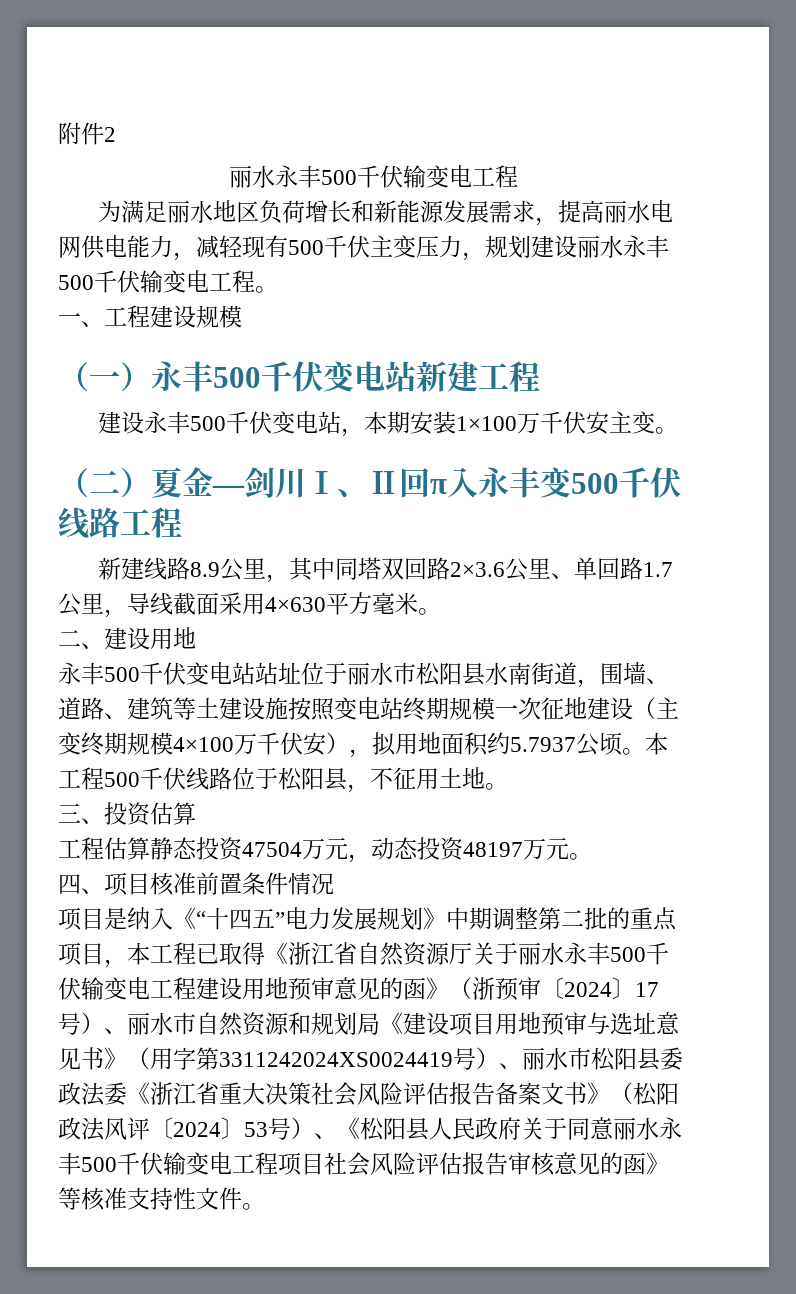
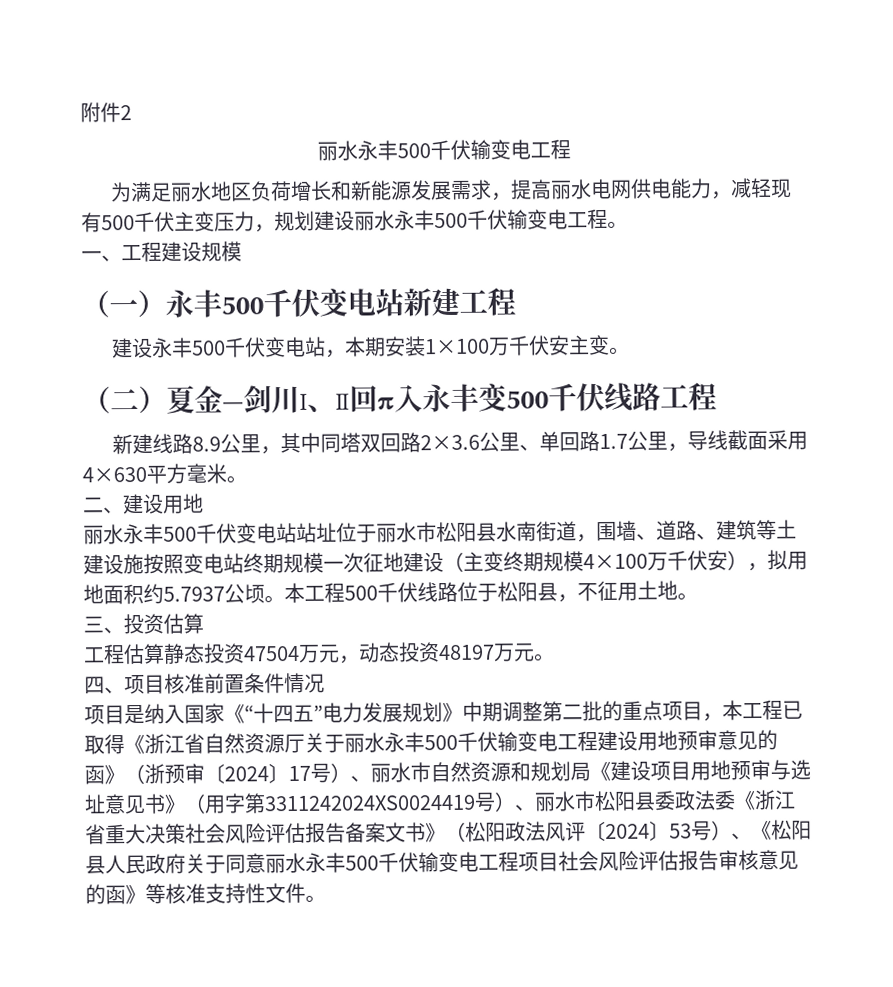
(196, 638) none -> [83,524,124,545] 丽水
(173, 918) none -> [184,703,225,724] 国家

